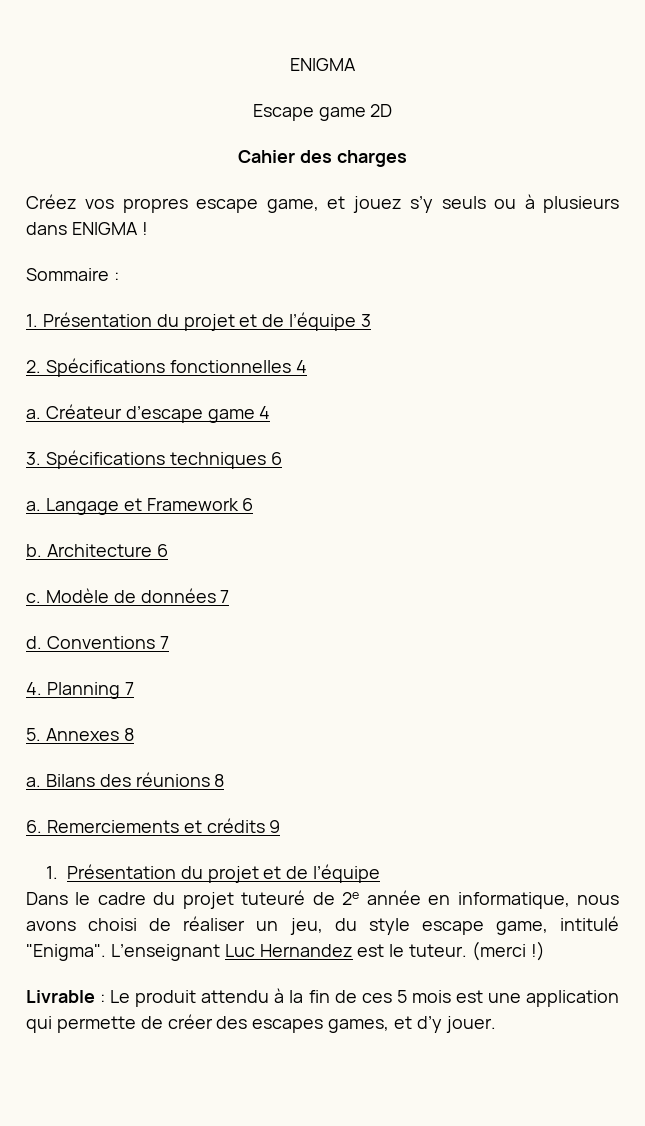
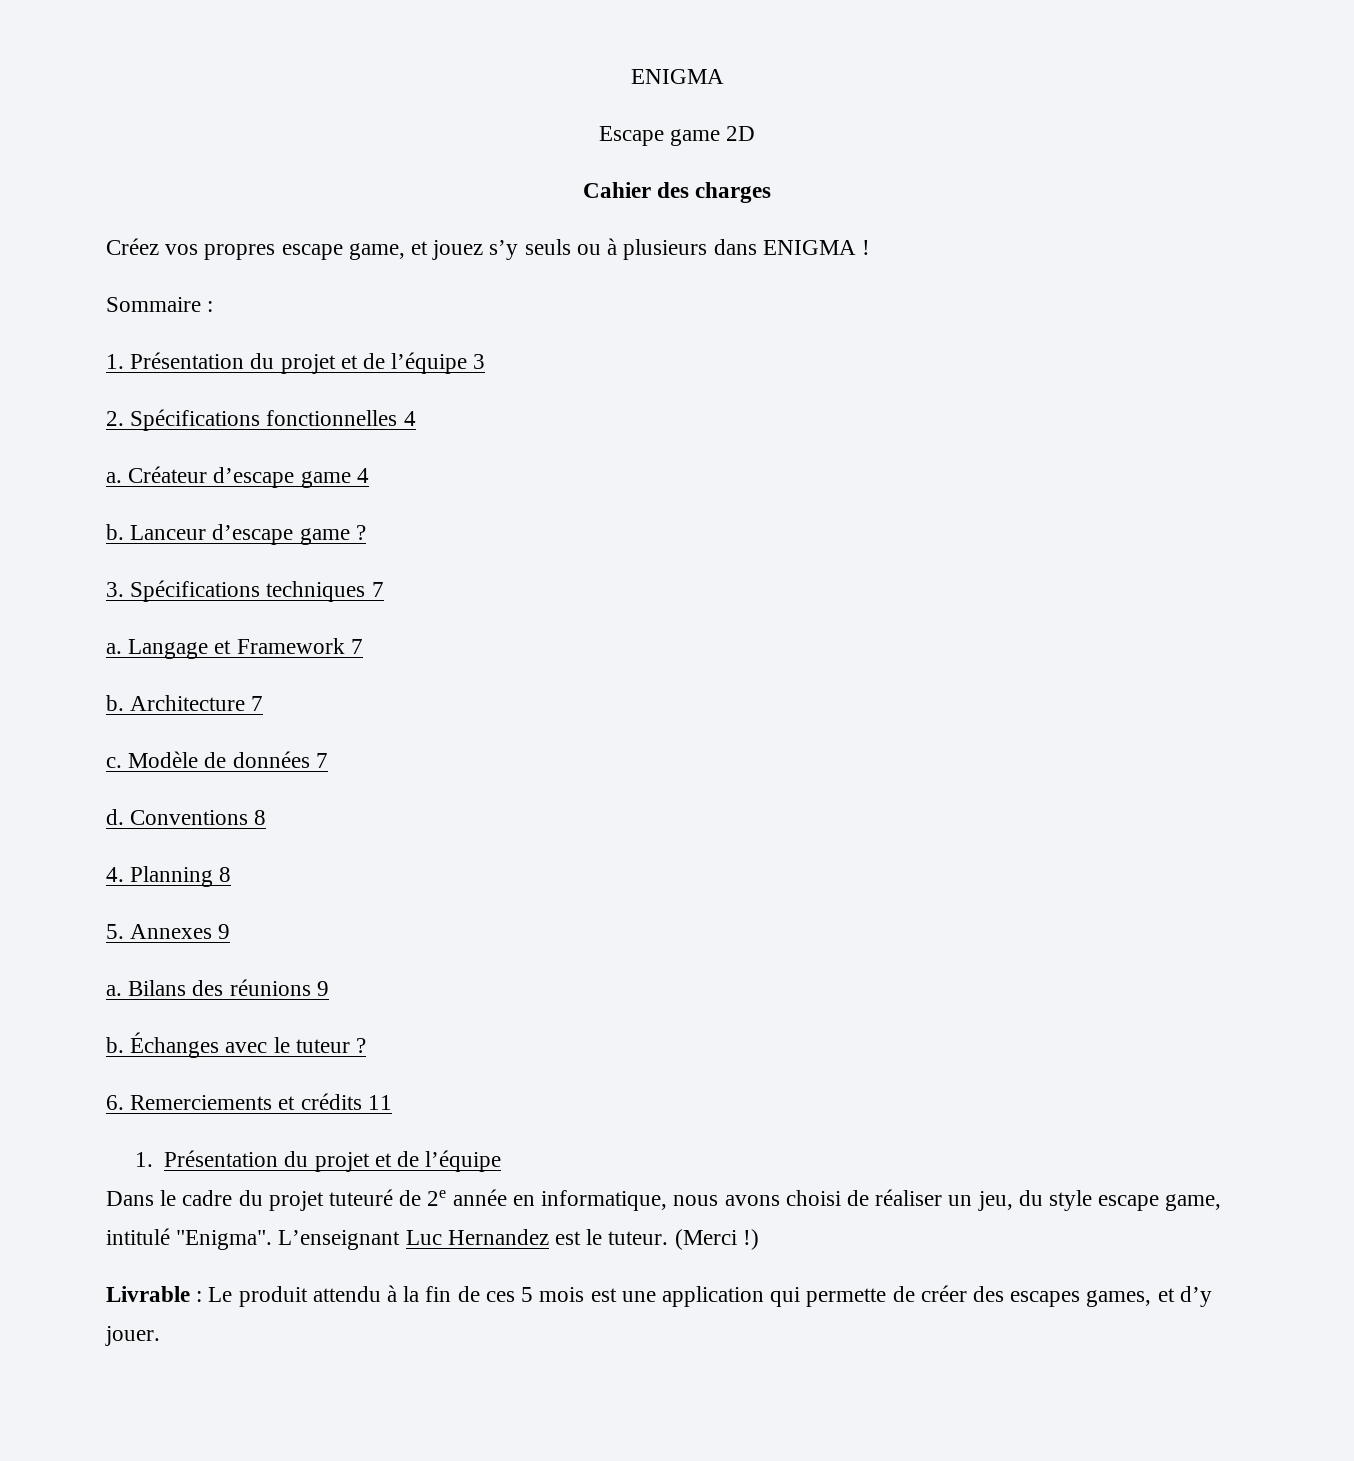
(271, 412) none -> [106,524,366,545] // b. Lanceur d’escape game ?
[270,452,282,465] 6 -> [371,582,384,597] 7
[242,498,254,511] 6 -> [350,639,363,654] 7
[156,544,168,557] 6 -> [251,696,264,711] 7
[159,636,169,649] 7 -> [254,810,267,825] 8
[124,682,134,695] 7 -> [219,867,232,882] 8
[123,728,134,741] 8 -> [218,924,231,939] 9
[214,774,225,787] 8 -> [316,981,329,996] [106,1032,367,1058] 9 // b. Échanges avec le tuteur ?
[269,820,281,833] 9 -> [367,1095,392,1110] 11
[472,941,527,961] (merci -> [674,1229,737,1250] (Merci

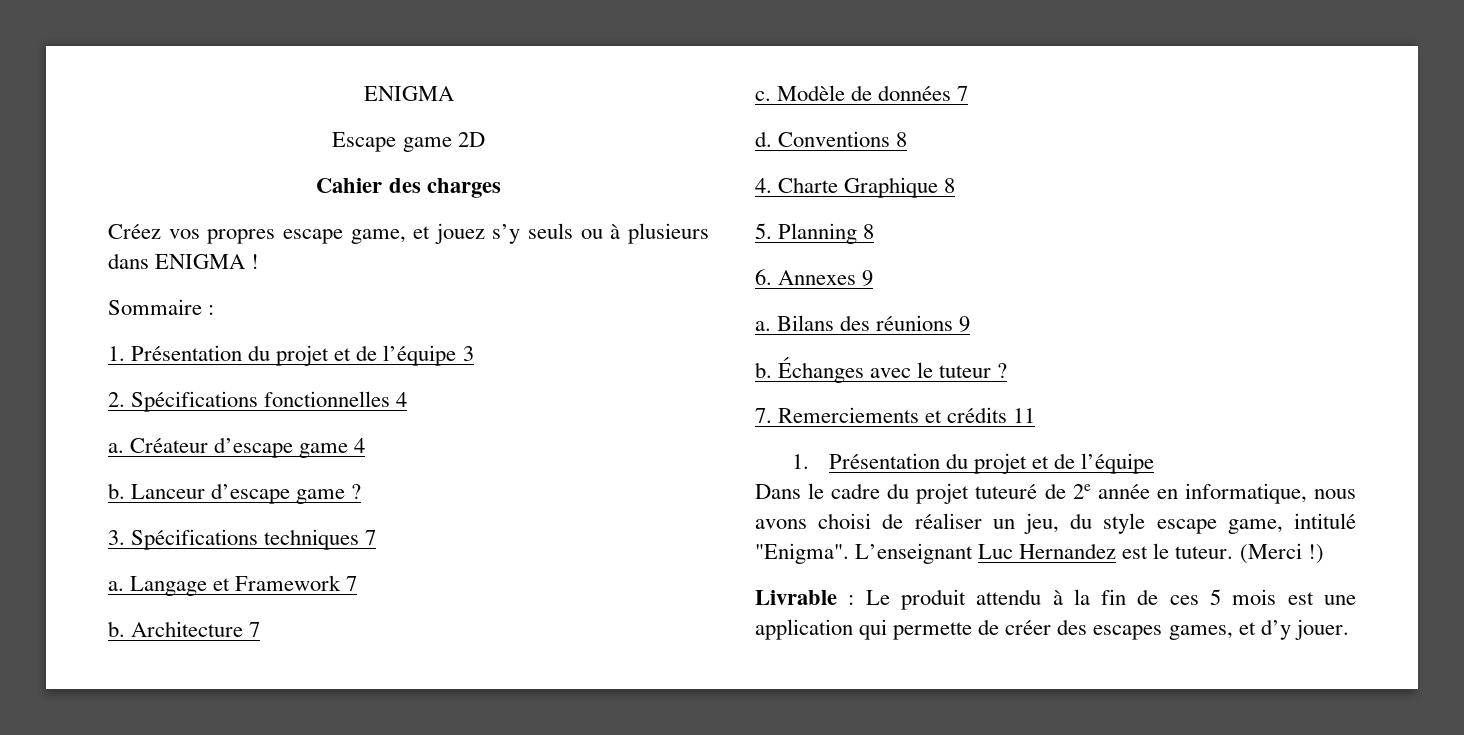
(124, 874) none -> [778,177,956,198] [755,223,772,239] Charte Graphique 8 // 5.
[106,924,124,939] 5. -> [755,269,772,285] 6.
[106,1095,124,1110] 6. -> [755,408,772,423] 7.

